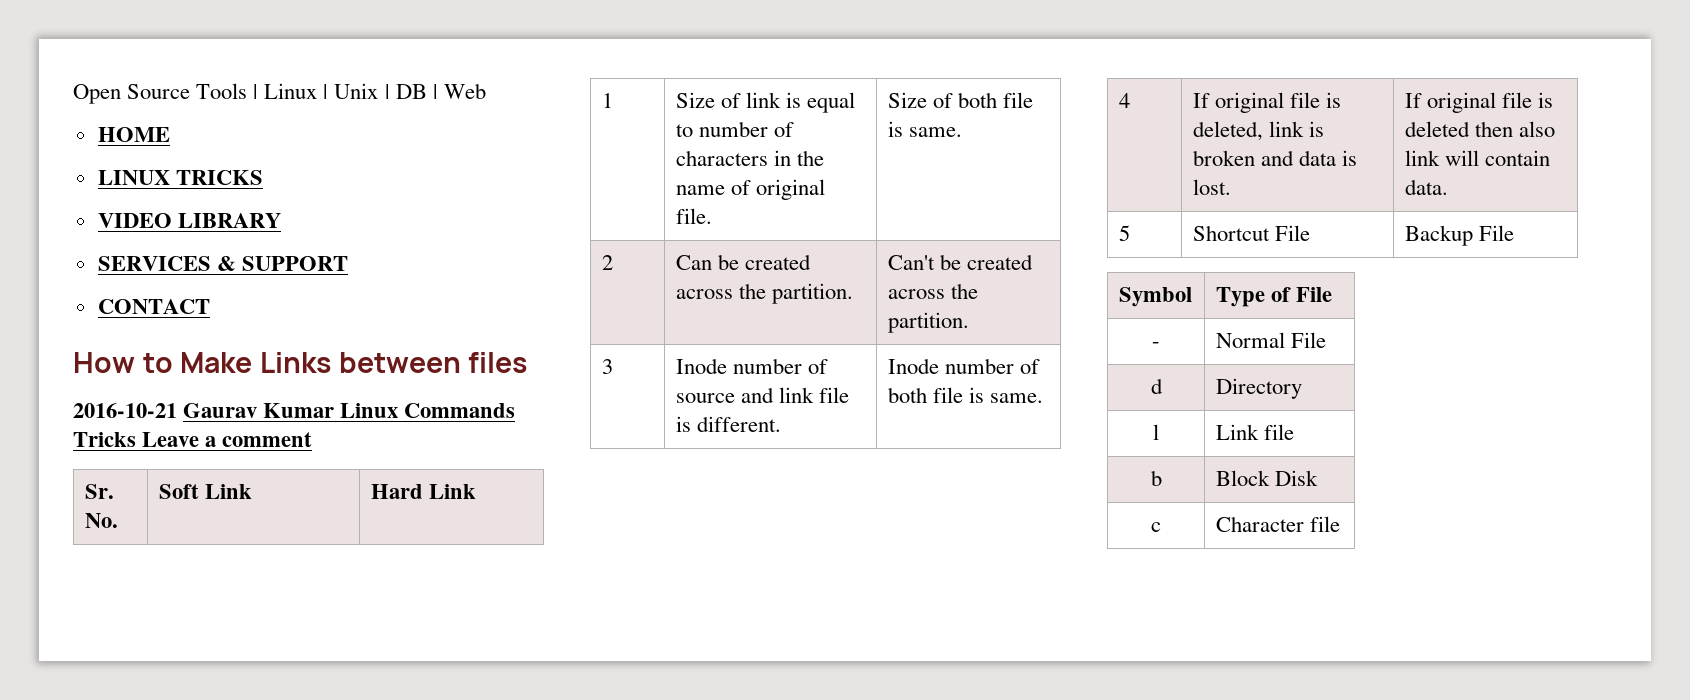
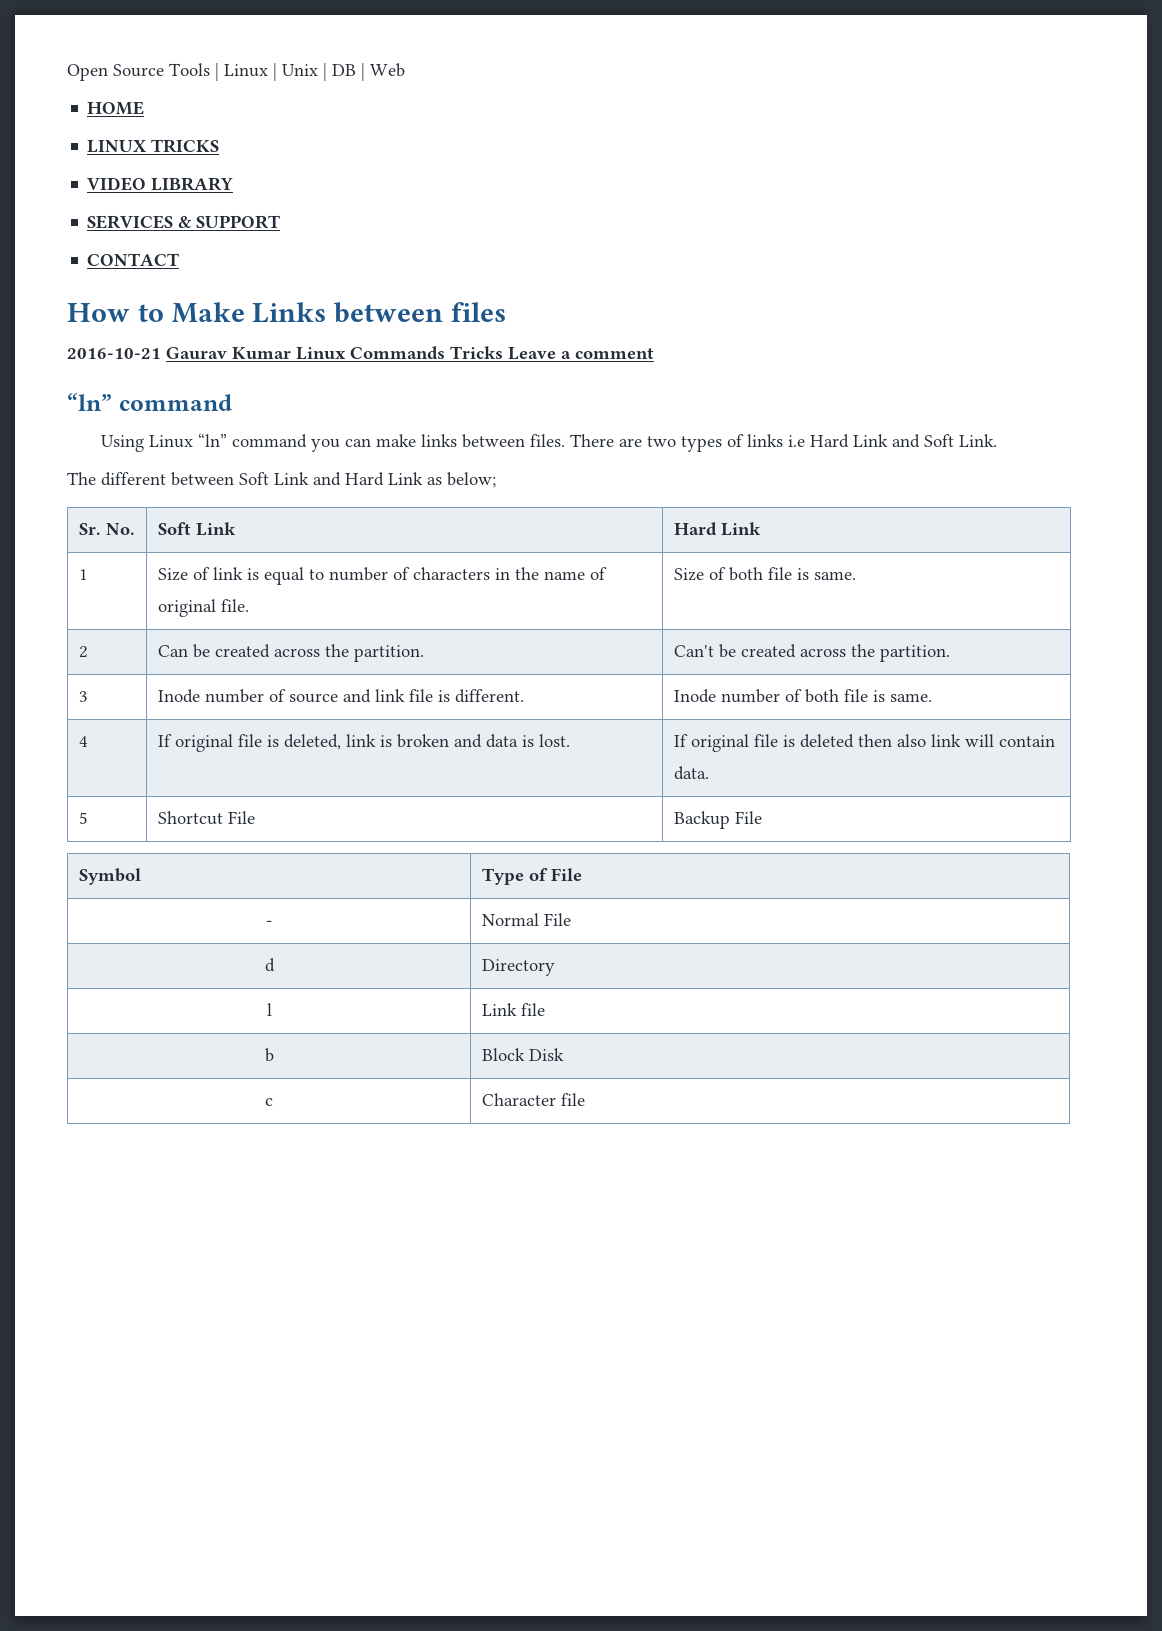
(313, 439) none -> [67,393,232,411] [100,433,997,452] [67,472,496,488] // “ln” command // Using Linux “ln” command you can make links between files. There are two types of links i.e Hard Link and Soft Link. // The different between Soft Link and Hard Link as below;

